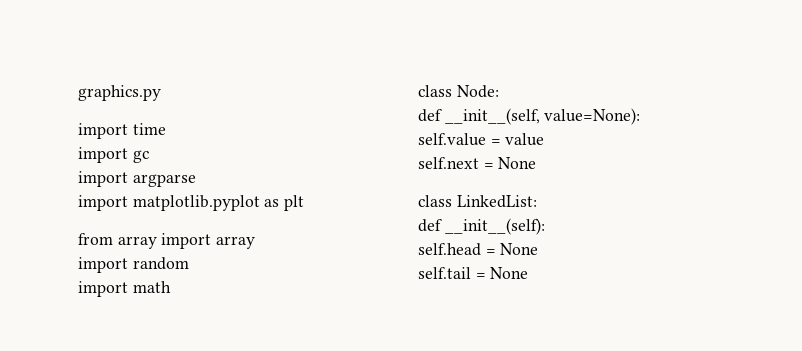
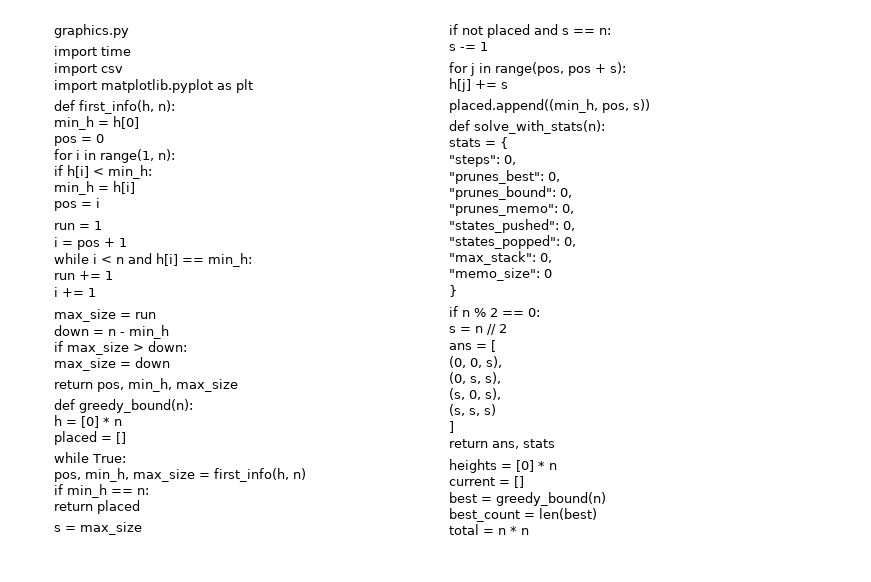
[132,150,149,163] [78,171,196,187] gc // import argparse -> [101,66,123,73] csv
[78,233,256,249] [78,257,189,273] [78,281,171,297] [418,85,499,98] [418,108,641,125] [418,133,545,146] [418,157,537,169] [418,195,537,208] [418,218,545,235] [418,243,539,256] [418,267,529,279] from array import array // import random // import math // class Node: // def __init__(self, value=None): // self.value = value // self.next = None // class LinkedList: // def __init__(self): // self.head = None // self.tail = None -> [54,100,175,114] [54,116,139,130] [54,134,104,146] [54,149,175,163] [54,165,152,179] [54,181,135,195] [54,198,100,211] [54,221,102,230] [54,237,127,250] [54,253,252,267] [54,271,113,280] [54,287,96,297] [54,309,156,322] [54,325,169,339] [54,341,187,355] [54,357,170,371] [54,378,238,392] [54,399,193,413] [54,415,122,428] [54,431,126,445] [54,452,126,463] [54,468,306,482] [54,484,149,498] [54,500,140,514] [54,522,142,535] [449,24,611,38] [449,42,488,51] [449,62,626,76] [449,78,508,92] [449,99,650,113] [449,120,605,134] [449,137,508,149] [449,155,516,167] [449,170,560,184] [449,186,572,200] [449,204,574,216] [449,219,575,233] [449,235,576,249] [449,251,552,265] [449,268,552,281] [449,285,457,297] [449,306,540,317] [449,324,507,335] [449,340,496,352] [449,356,502,368] [449,372,501,384] [449,388,501,400] [449,404,496,416] [449,421,454,433] [449,439,555,449] [449,459,557,473] [449,476,524,488] [449,492,606,506] [449,508,597,522] [449,524,529,535] def first_info(h, n): // min_h = h[0] // pos = 0 // for i in range(1, n): // if h[i] < min_h: // min_h = h[i] // pos = i // run = 1 // i = pos + 1 // while i < n and h[i] == min_h: // run += 1 // i += 1 // max_size = run // down = n - min_h // if max_size > down: // max_size = down // return pos, min_h, max_size // def greedy_bound(n): // h = [0] * n // placed = [] // while True: // pos, min_h, max_size = first_info(h, n) // if min_h == n: // return placed // s = max_size // if not placed and s == n: // s -= 1 // for j in range(pos, pos + s): // h[j] += s // placed.append((min_h, pos, s)) // def solve_with_stats(n): // stats = { // "steps": 0, // "prunes_best": 0, // "prunes_bound": 0, // "prunes_memo": 0, // "states_pushed": 0, // "states_popped": 0, // "max_stack": 0, // "memo_size": 0 // } // if n % 2 == 0: // s = n // 2 // ans = [ // (0, 0, s), // (0, s, s), // (s, 0, s), // (s, s, s) // ] // return ans, stats // heights = [0] * n // current = [] // best = greedy_bound(n) // best_count = len(best) // total = n * n

